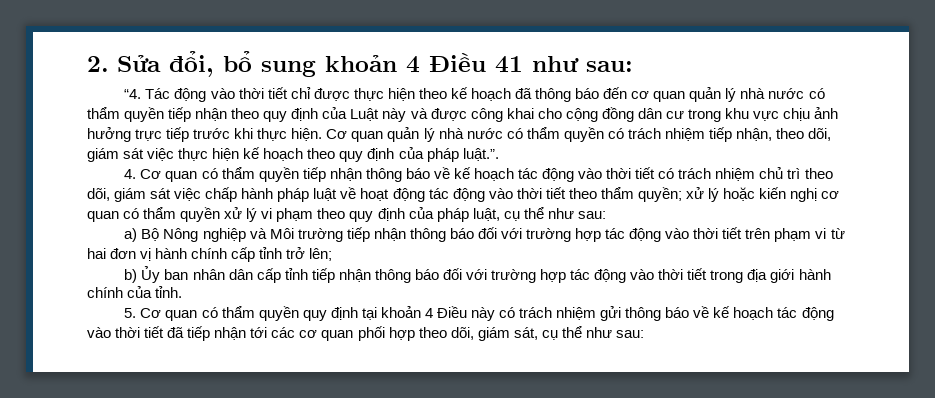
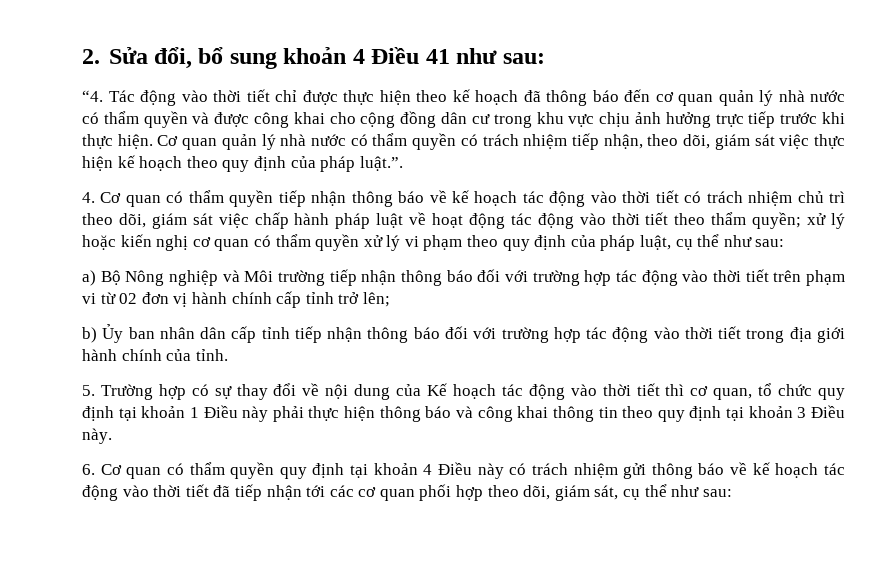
[168,107,407,122] tiếp nhận theo quy định của Luật này -> (188, 119) none
[87,248,106,259] hai -> [119,293,138,304] 02
(137, 313) none -> [100,383,846,400] [82,405,845,422] [82,428,112,444] [82,464,95,475] Trường hợp có sự thay đổi về nội dung của Kế hoạch tác động vào thời tiết thì cơ quan, tổ chức quy định tại khoản 1 Điều này phải thực hiện thông báo và công khai thông tin theo quy định tại khoản 3 Điều này. // 6.

